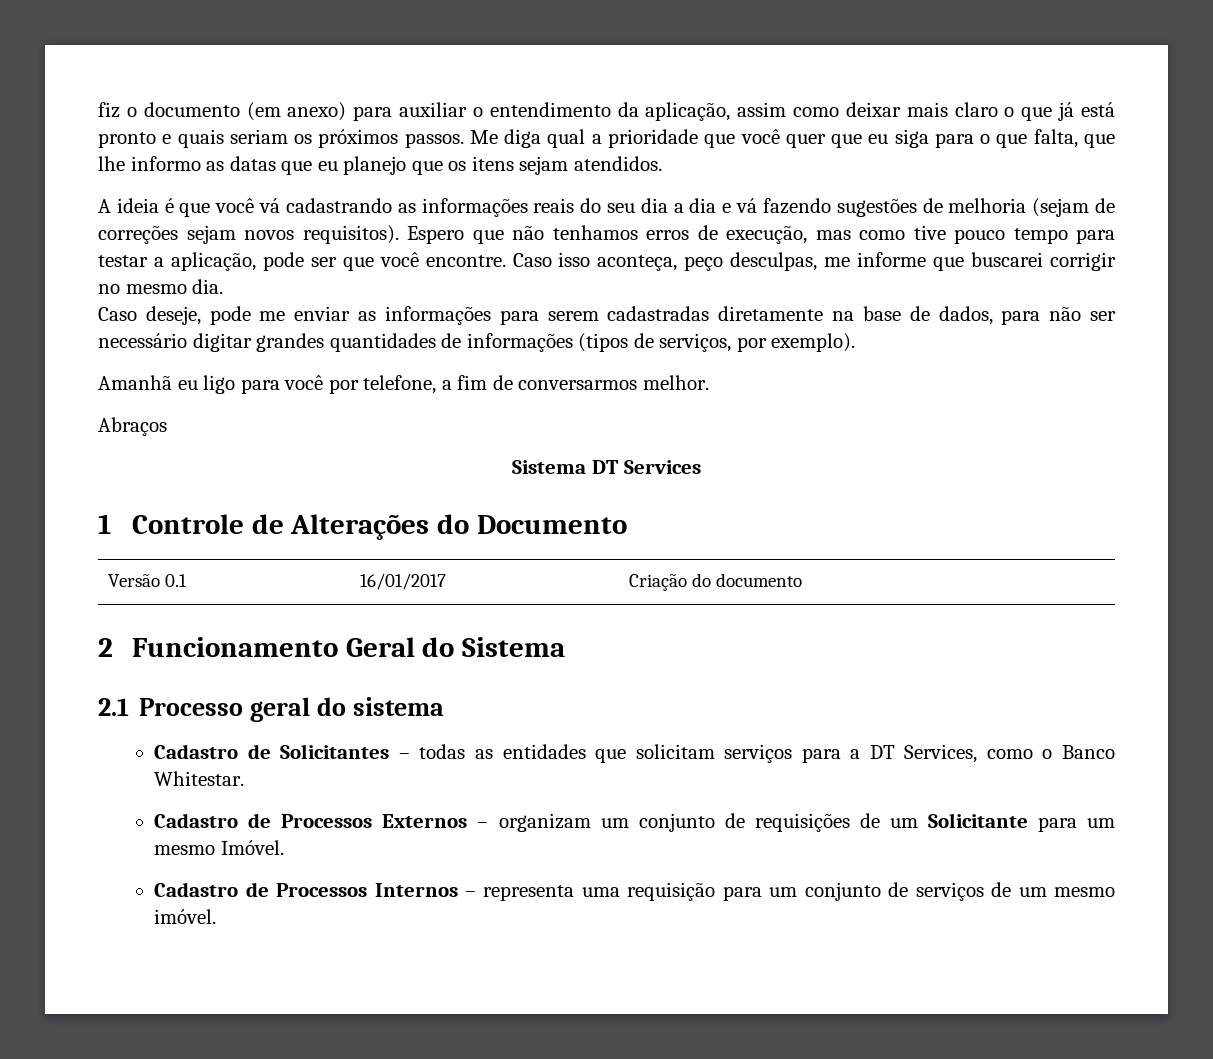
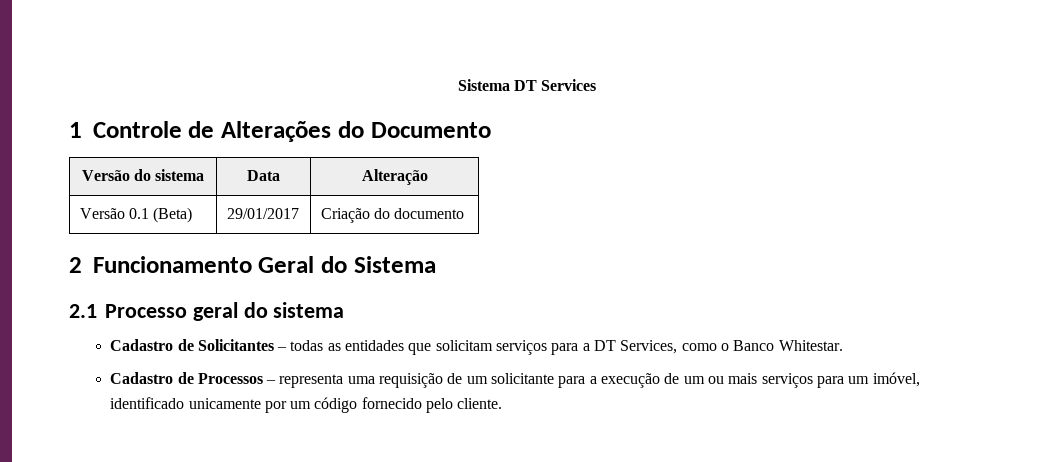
[98,102,1116,121] [98,129,1115,148] [98,156,662,175] [98,198,1116,217] [98,225,1115,244] [98,252,1117,271] [98,279,224,294] [98,306,1117,325] [98,333,856,352] [98,375,709,394] [98,417,167,436] fiz o documento (em anexo) para auxiliar o entendimento da aplicação, assim como deixar mais claro o que já está pronto e quais seriam os próximos passos. Me diga qual a prioridade que você quer que eu siga para o que falta, que lhe informo as datas que eu planejo que os itens sejam atendidos. // A ideia é que você vá cadastrando as informações reais do seu dia a dia e vá fazendo sugestões de melhoria (sejam de correções sejam novos requisitos). Espero que não tenhamos erros de execução, mas como tive pouco tempo para testar a aplicação, pode ser que você encontre. Caso isso aconteça, peço desculpas, me informe que buscarei corrigir no mesmo dia. // Caso deseje, pode me enviar as informações para serem cadastradas diretamente na base de dados, para não ser necessário digitar grandes quantidades de informações (tipos de serviços, por exemplo). // Amanhã eu ligo para você por telefone, a fim de conversarmos melhor. // Abraços // -> (457, 85) none
(627, 524) none -> [81,169,205,181] [247,170,280,181] [361,169,428,185] // Versão do sistema | Data | Alteração
[360,573,447,590] | 16/01/2017 -> [153,207,193,223] [226,208,299,219] (Beta) | 29/01/2017
[382,813,1115,832] [154,840,284,855] [154,882,1116,901] [154,909,217,924] Externos – organizam um conjunto de requisições de um Solicitante para um mesmo Imóvel. // Cadastro de Processos Internos – representa uma requisição para um conjunto de serviços de um mesmo imóvel. -> [266,372,920,388] [110,397,503,413] – representa uma requisição de um solicitante para a execução de um ou mais serviços para um imóvel, identificado unicamente por um código fornecido pelo cliente.

